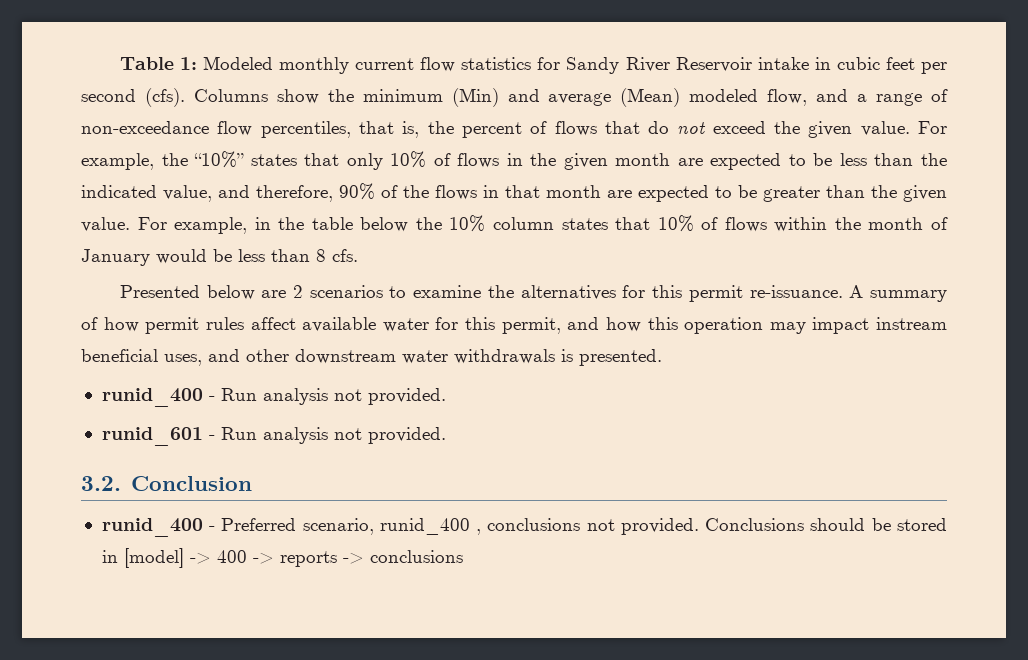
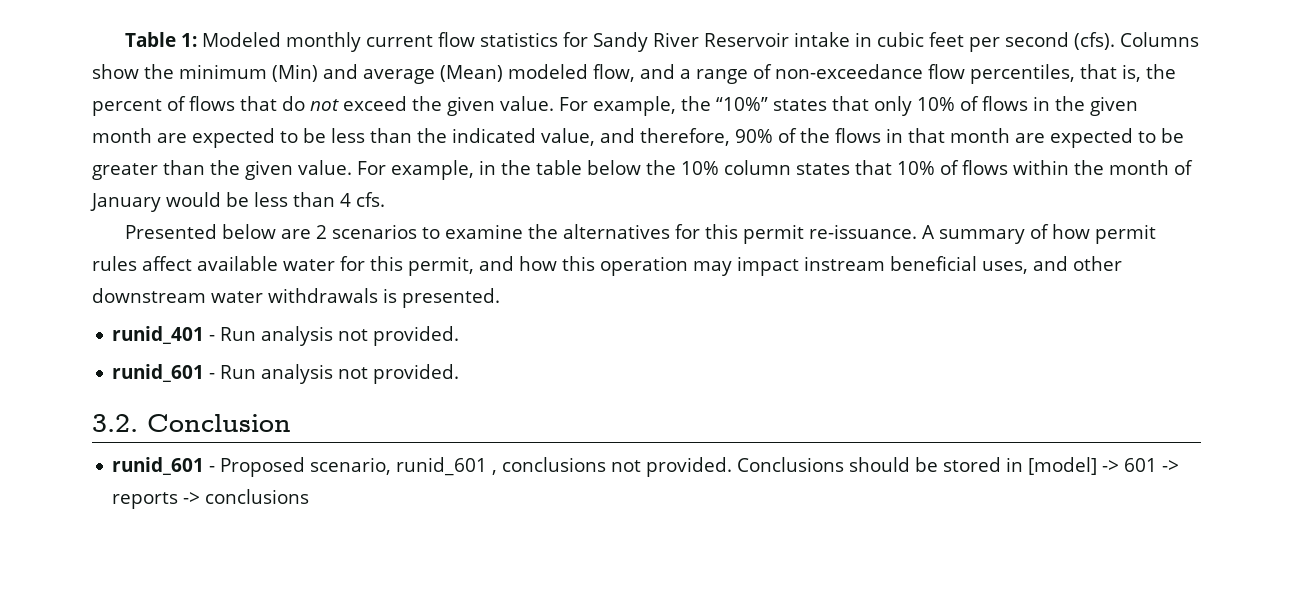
[316,249,326,262] 8 -> [340,193,351,207] 4
[101,388,203,407] runid_400 -> [112,326,205,344] runid_401
[101,518,470,537] runid_400 - Preferred scenario, runid_400 -> [112,457,488,477] runid_601 - Proposed scenario, runid_601
[216,550,247,563] 400 -> [1124,458,1158,472] 601

